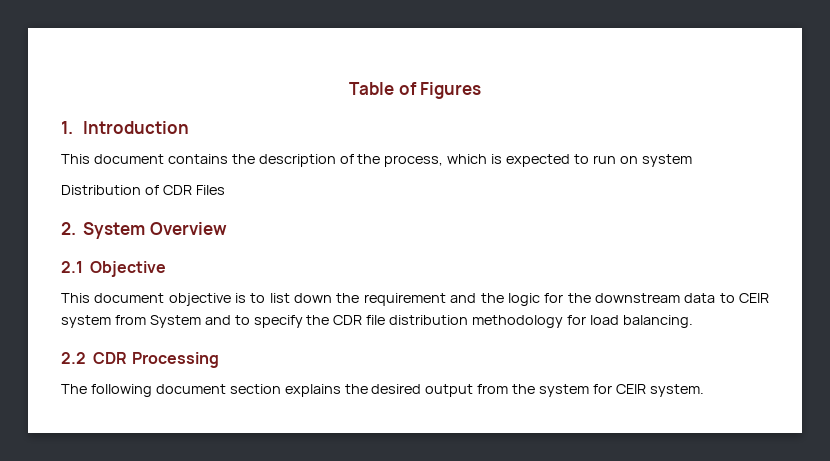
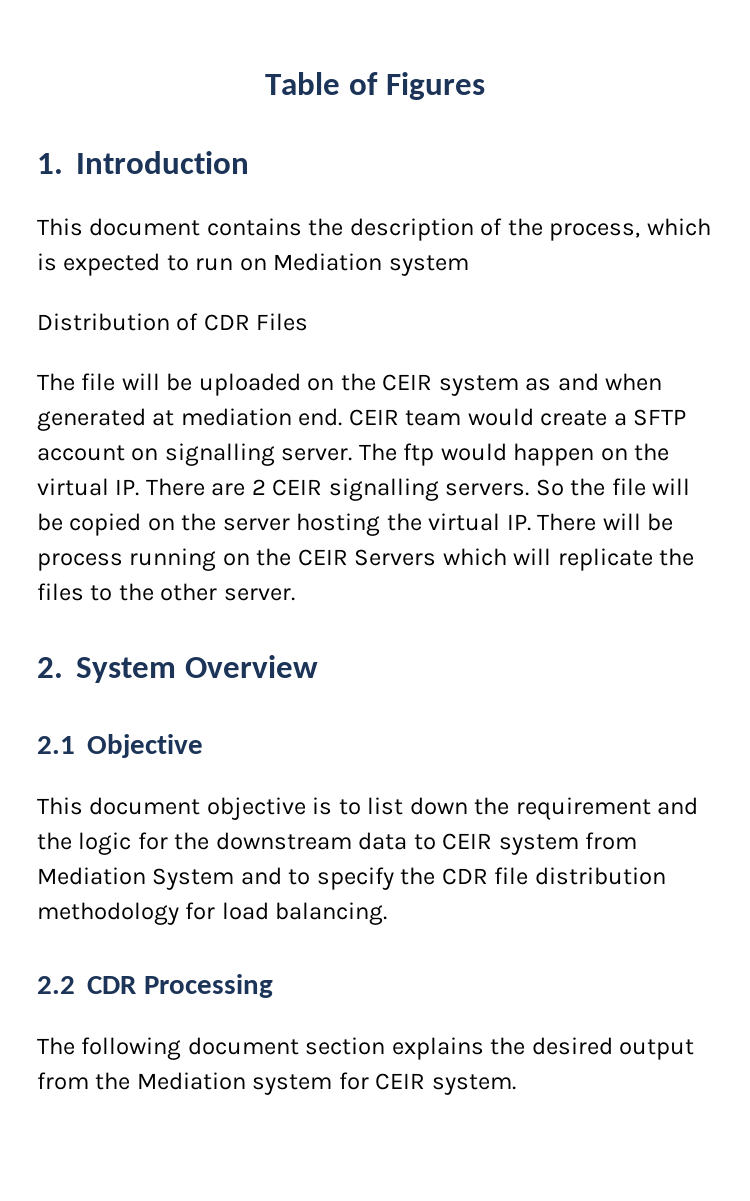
(638, 160) none -> [273,253,383,271] Mediation
(225, 190) none -> [37,373,663,396] [37,408,687,431] [37,443,670,466] [37,478,691,501] [37,513,674,536] [37,548,695,571] [37,583,295,601] // The file will be uploaded on the CEIR system as and when generated at mediation end. CEIR team would create a SFTP account on signalling server. The ftp would happen on the virtual IP. There are 2 CEIR signalling servers. So the file will be copied on the server hosting the virtual IP. There will be process running on the CEIR Servers which will replicate the files to the other server.
(146, 320) none -> [37,867,146,885] Mediation
(536, 389) none -> [136,1072,246,1090] Mediation

